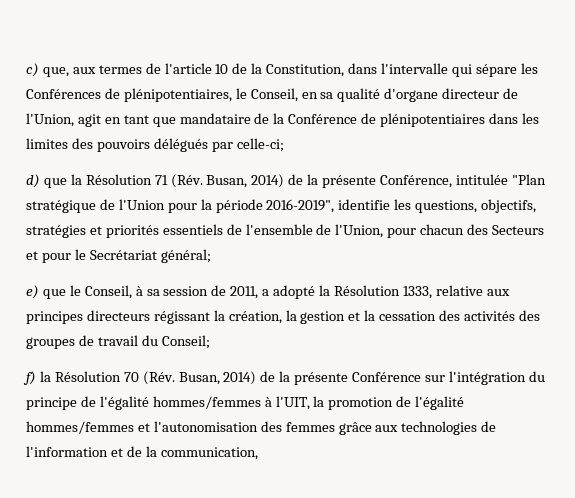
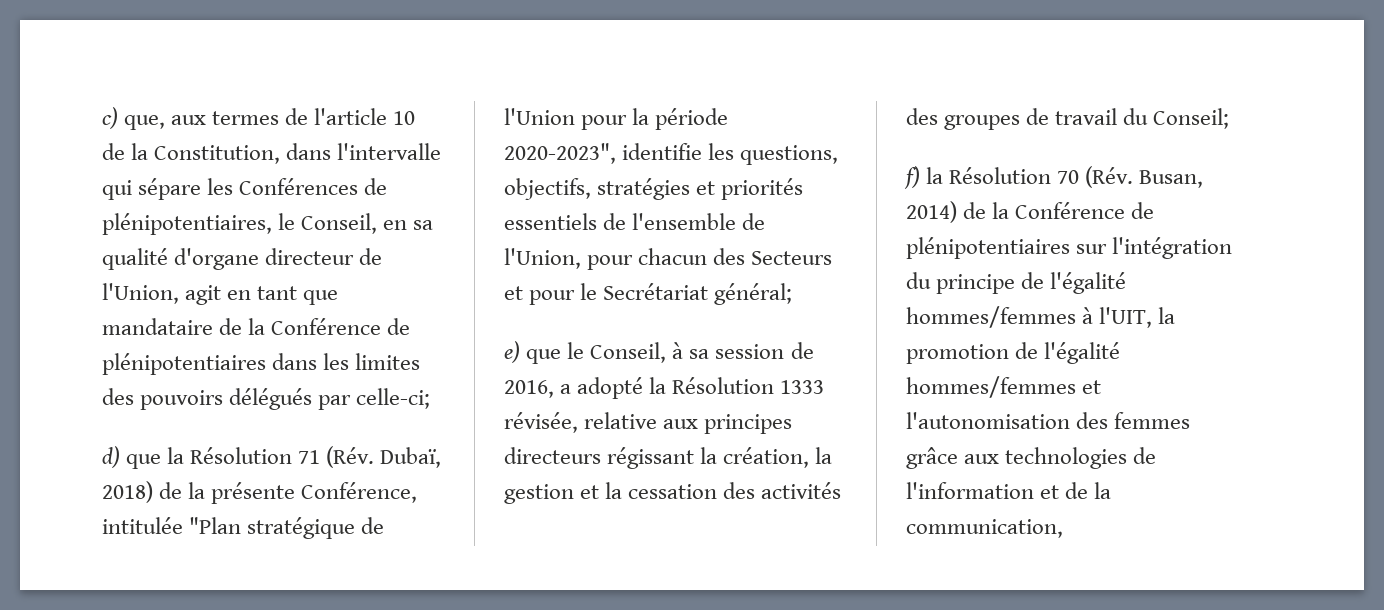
[206,174,285,188] Busan, 2014) -> [380,447,442,468] [102,481,153,503] Dubaï, 2018)
[266,199,335,213] 2016-2019", -> [504,143,616,164] 2020-2023",
[230,286,259,299] 2011, -> [504,380,554,398] 2016,
[402,286,432,299] 1333, -> [780,380,825,394] [504,412,578,433] 1333 révisée,
[294,372,422,385] présente Conférence -> [1015,202,1155,219] [906,237,1070,259] Conférence de plénipotentiaires

